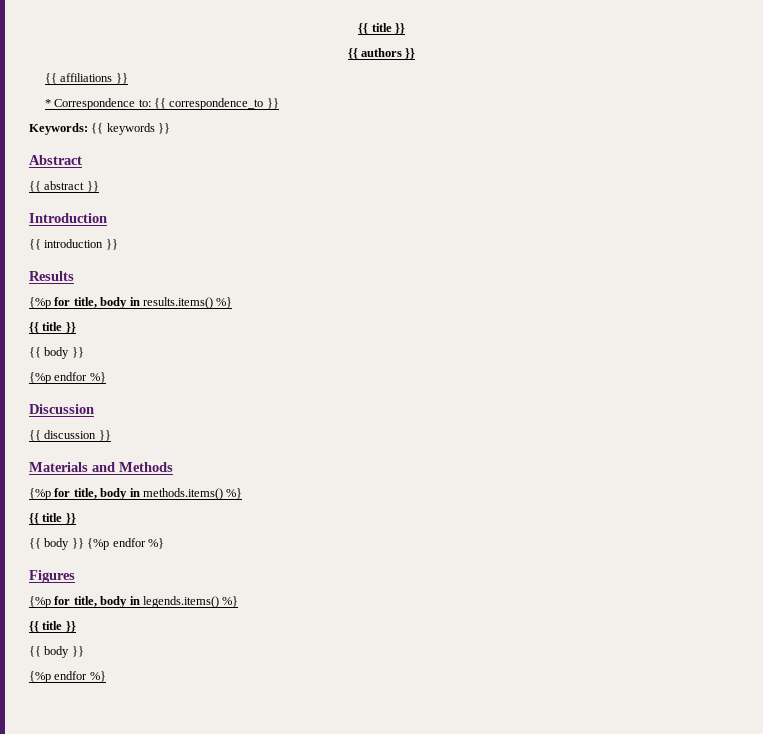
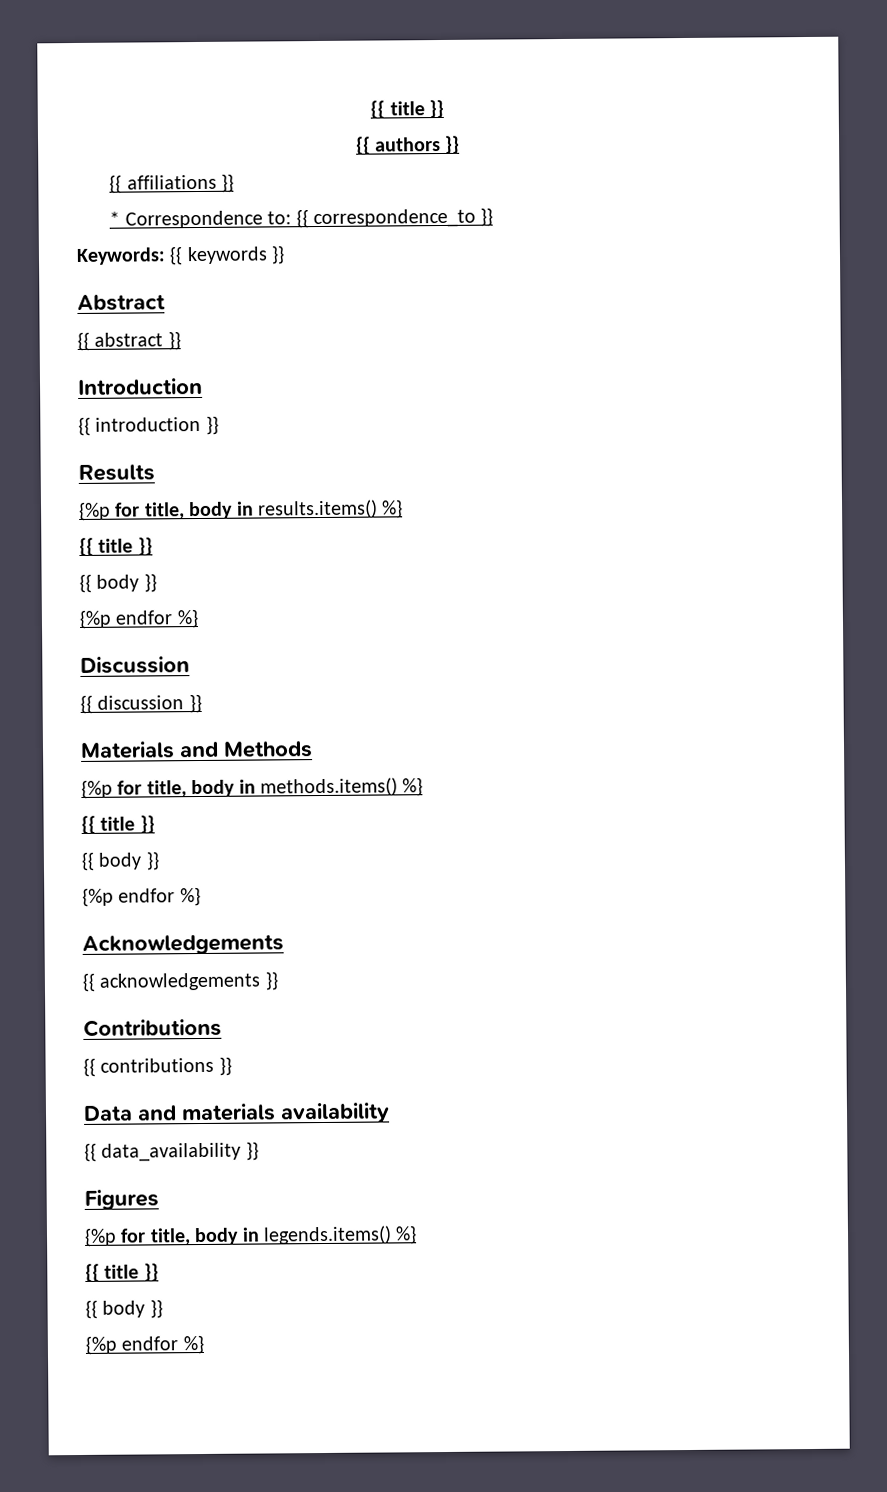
[87,538,164,550] {%p endfor %} -> [82,887,201,907] [82,934,284,955] [82,971,278,992] [83,1018,222,1037] [83,1056,232,1077] [83,1102,390,1124] [84,1141,259,1162] // {%p endfor %} // Acknowledgements // {{ acknowledgements }} // Contributions // {{ contributions }} // Data and materials availability // {{ data_availability }}

